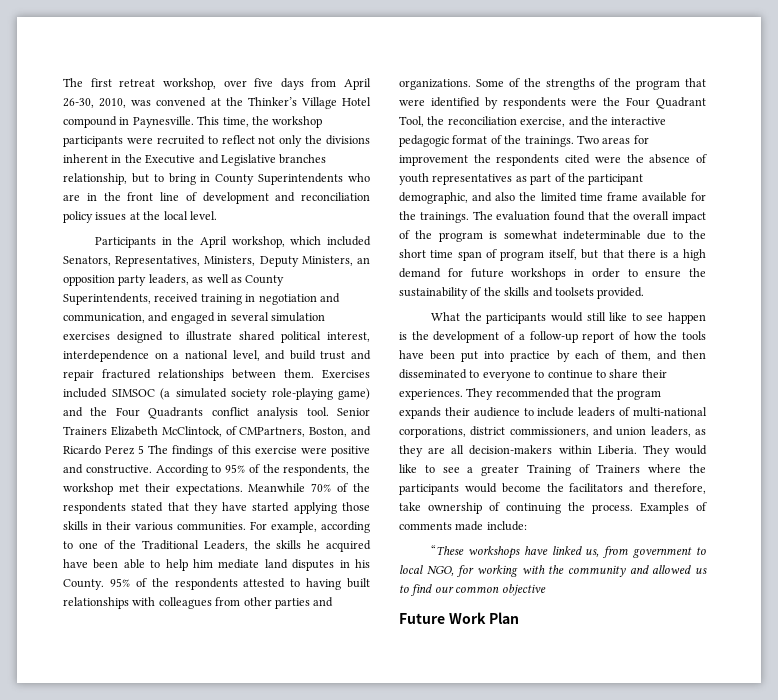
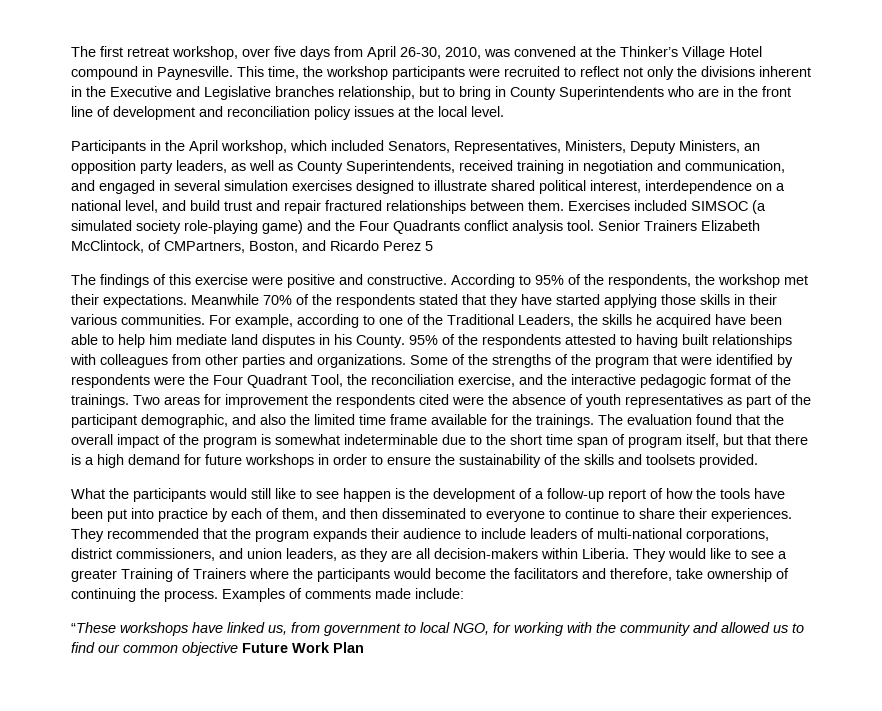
(145, 449) none -> (433, 246) //
(546, 590) // -> (238, 649) none

